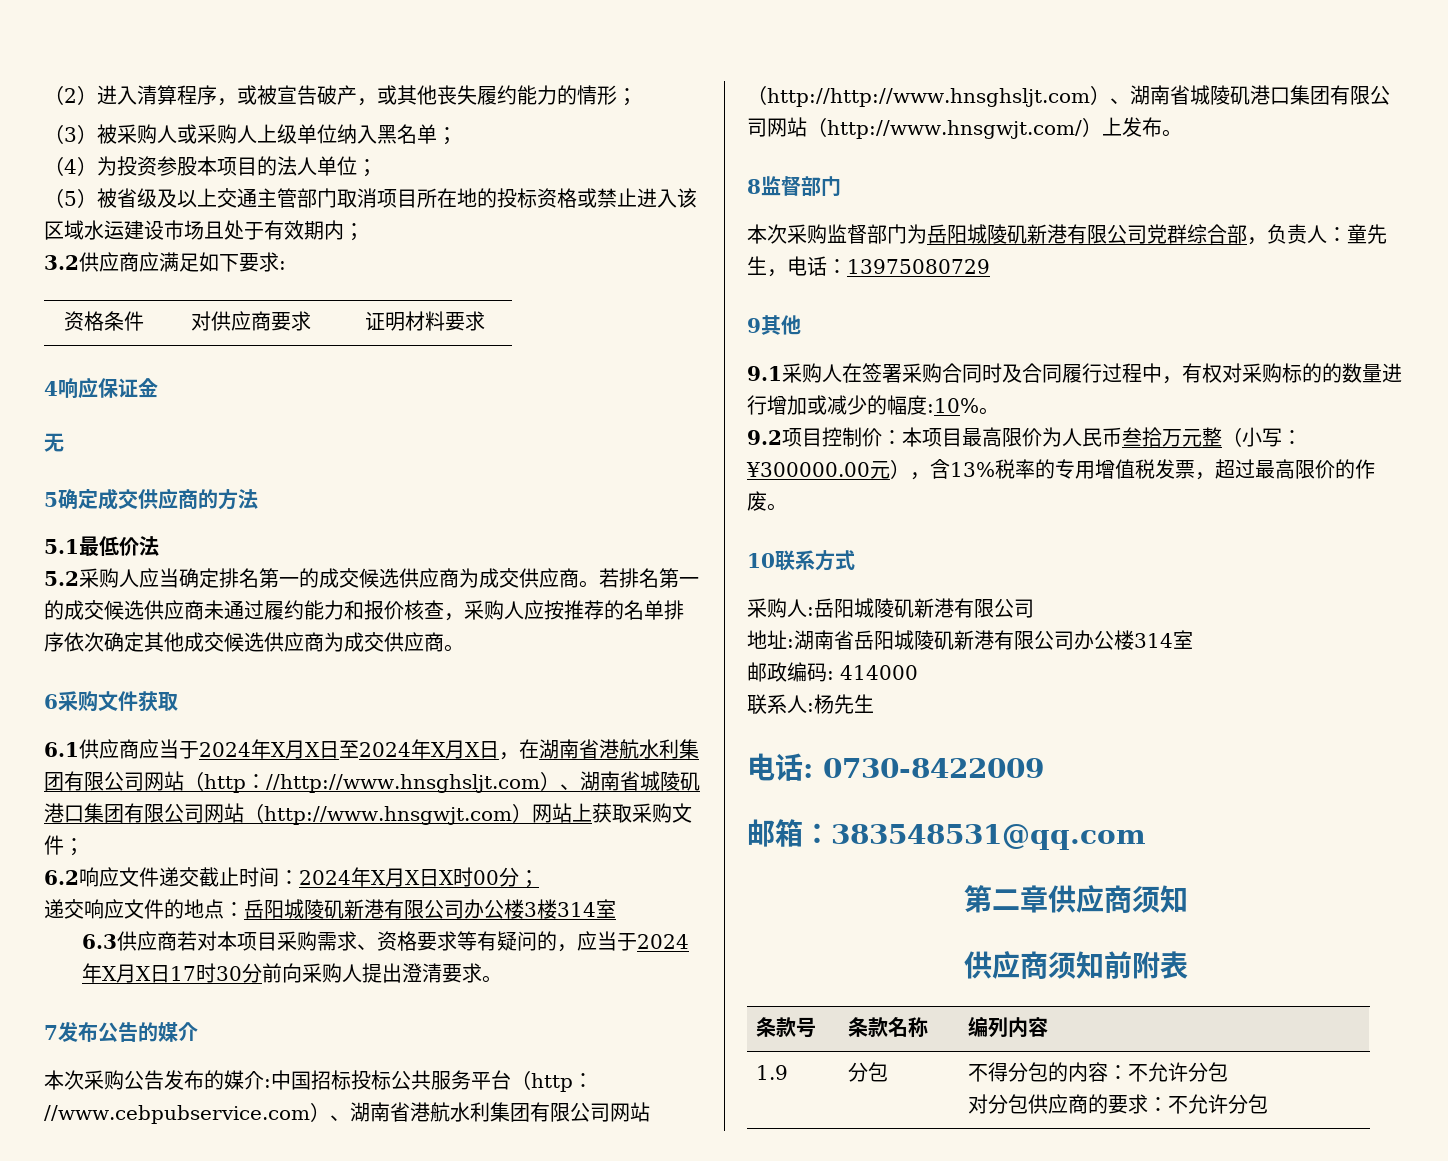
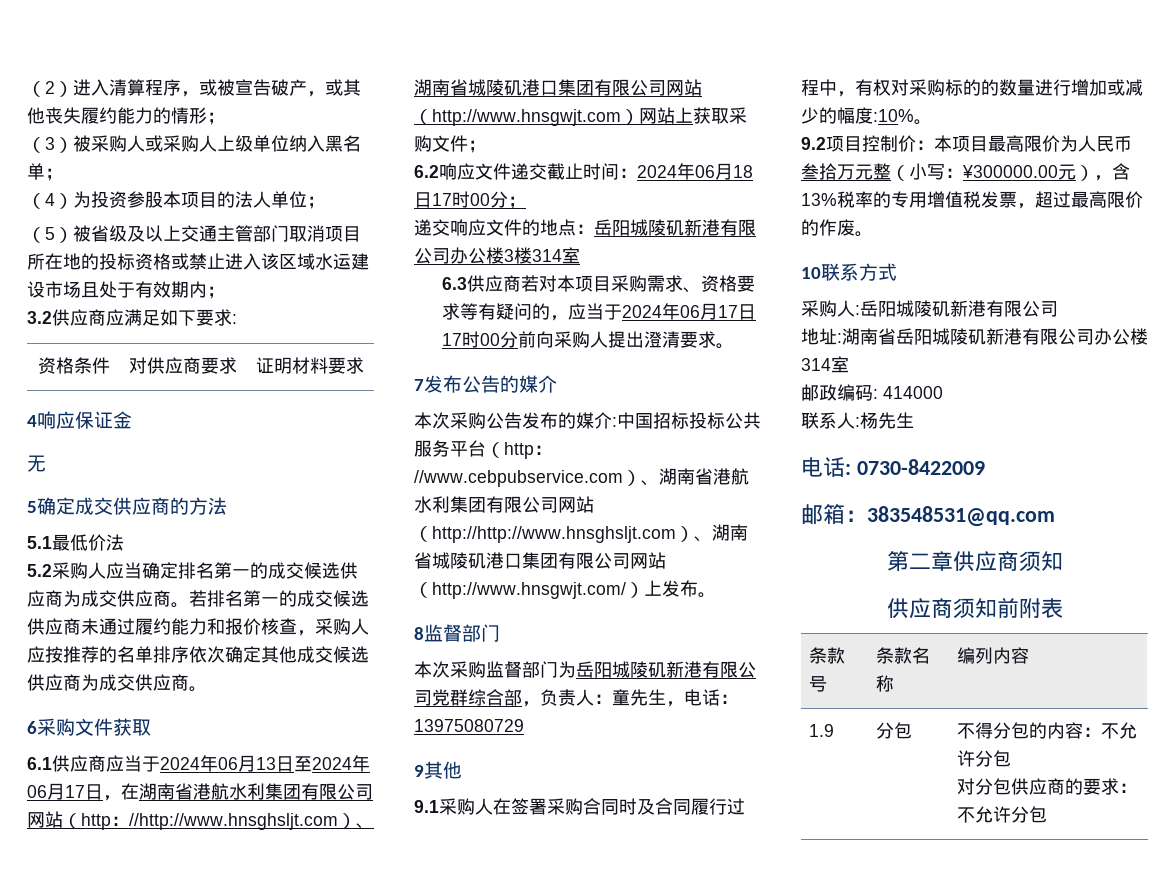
[271,739,480,759] X月X日至2024年X月X -> [218,755,370,772] [27,783,85,800] 06月13日至2024年06月17
[371,868,454,887] X月X日X -> [695,163,753,180] [414,192,452,208] 06月18日17
[101,963,242,983] X月X日17时30 -> [679,303,756,320] [441,331,500,348] 06月17日17时00

